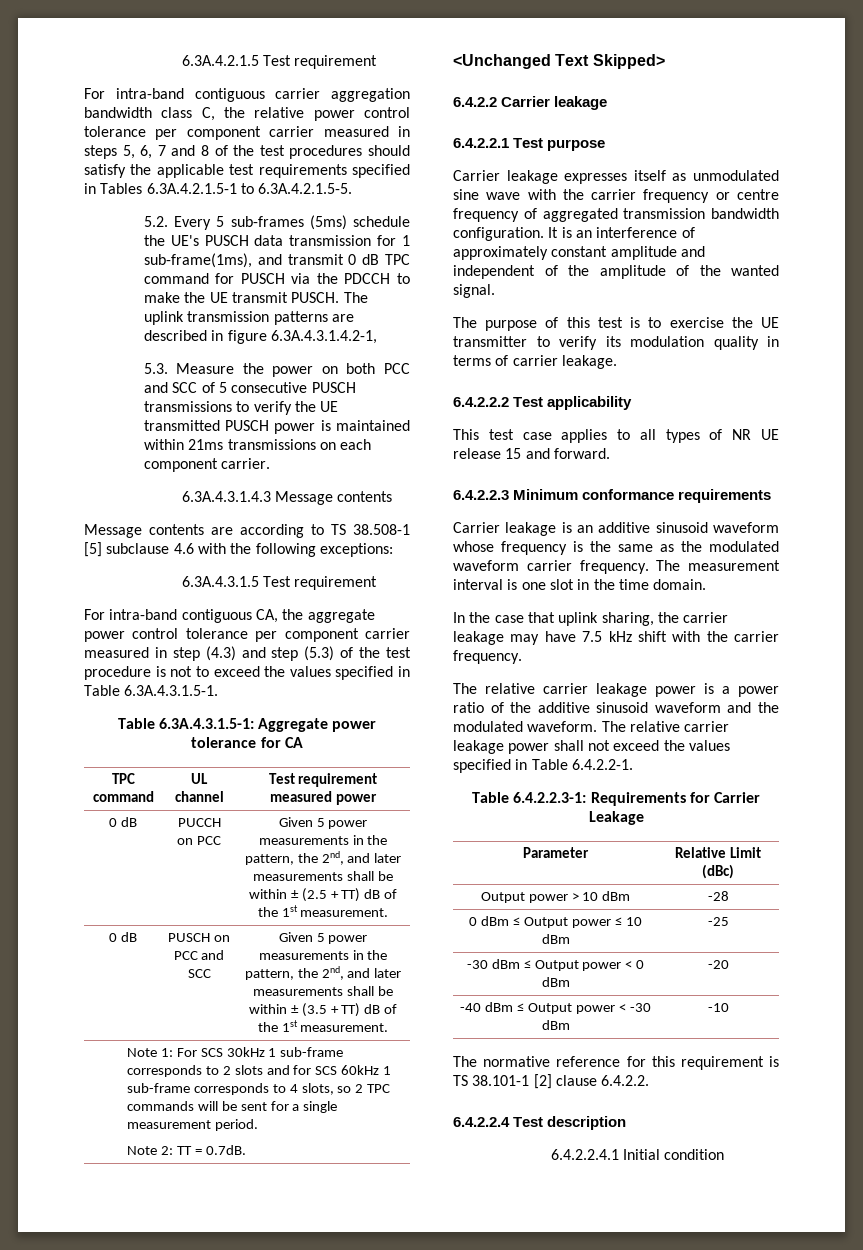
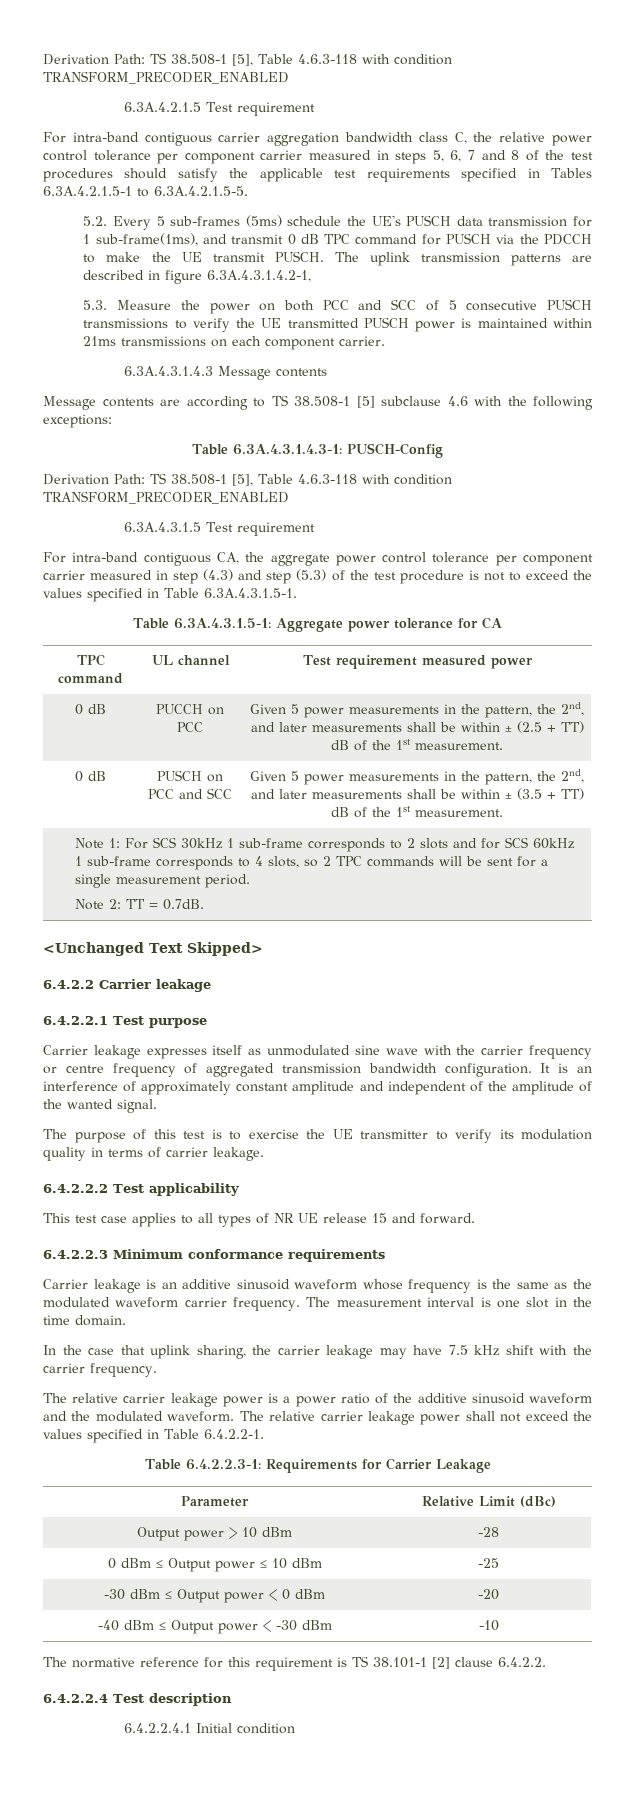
(181, 60) none -> [43,53,452,66] [43,71,289,84] Derivation Path: TS 38.508-1 [5], Table 4.6.3-118 with condition TRANSFORM_PRECODER_ENABLED //
(393, 550) none -> [192,443,443,458] [43,473,452,486] [43,491,289,504] // Table 6.3A.4.3.1.4.3-1: PUSCH-Config // Derivation Path: TS 38.508-1 [5], Table 4.6.3-118 with condition TRANSFORM_PRECODER_ENABLED

